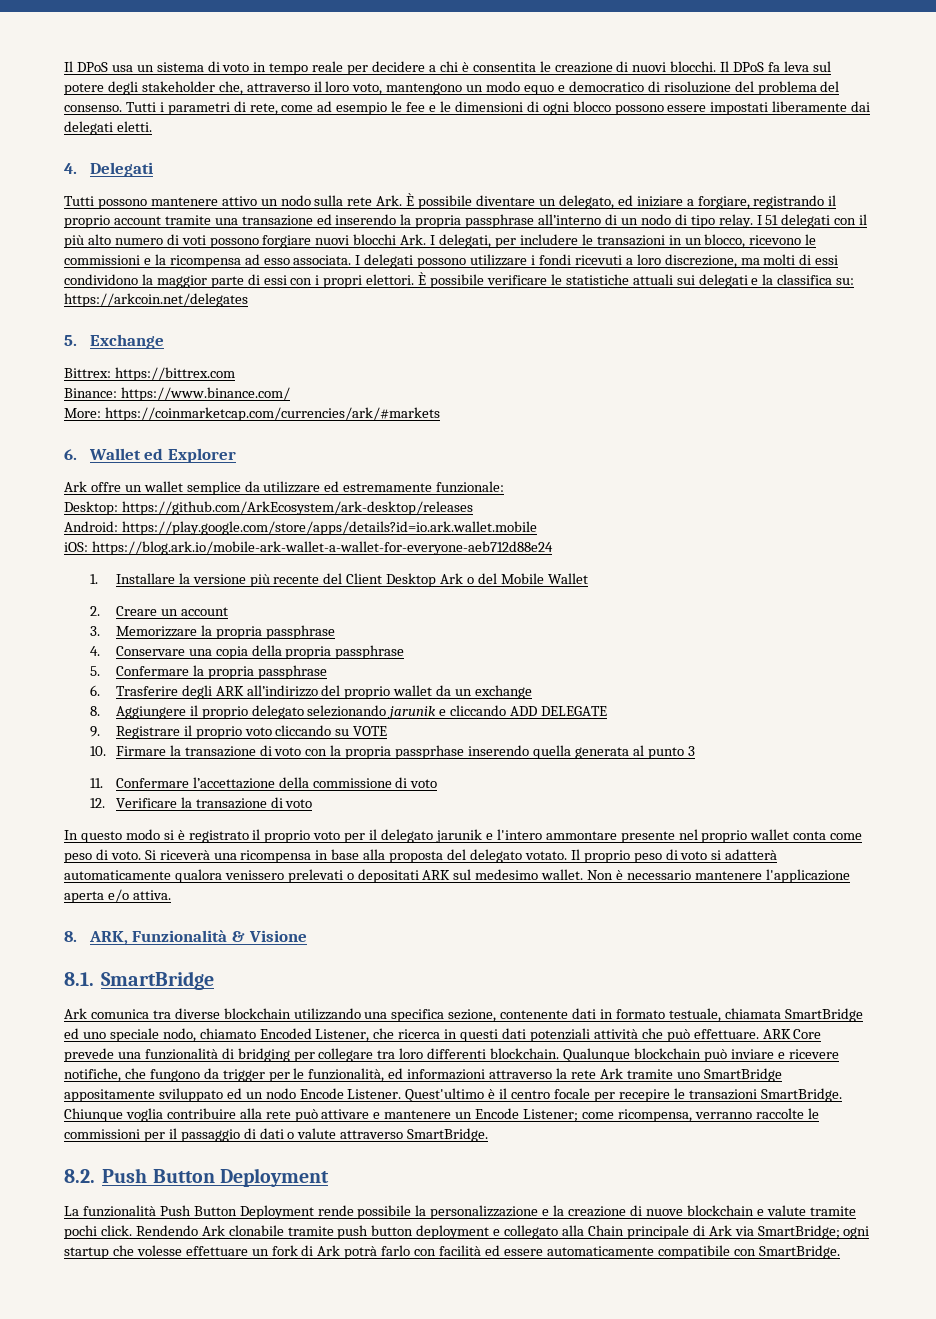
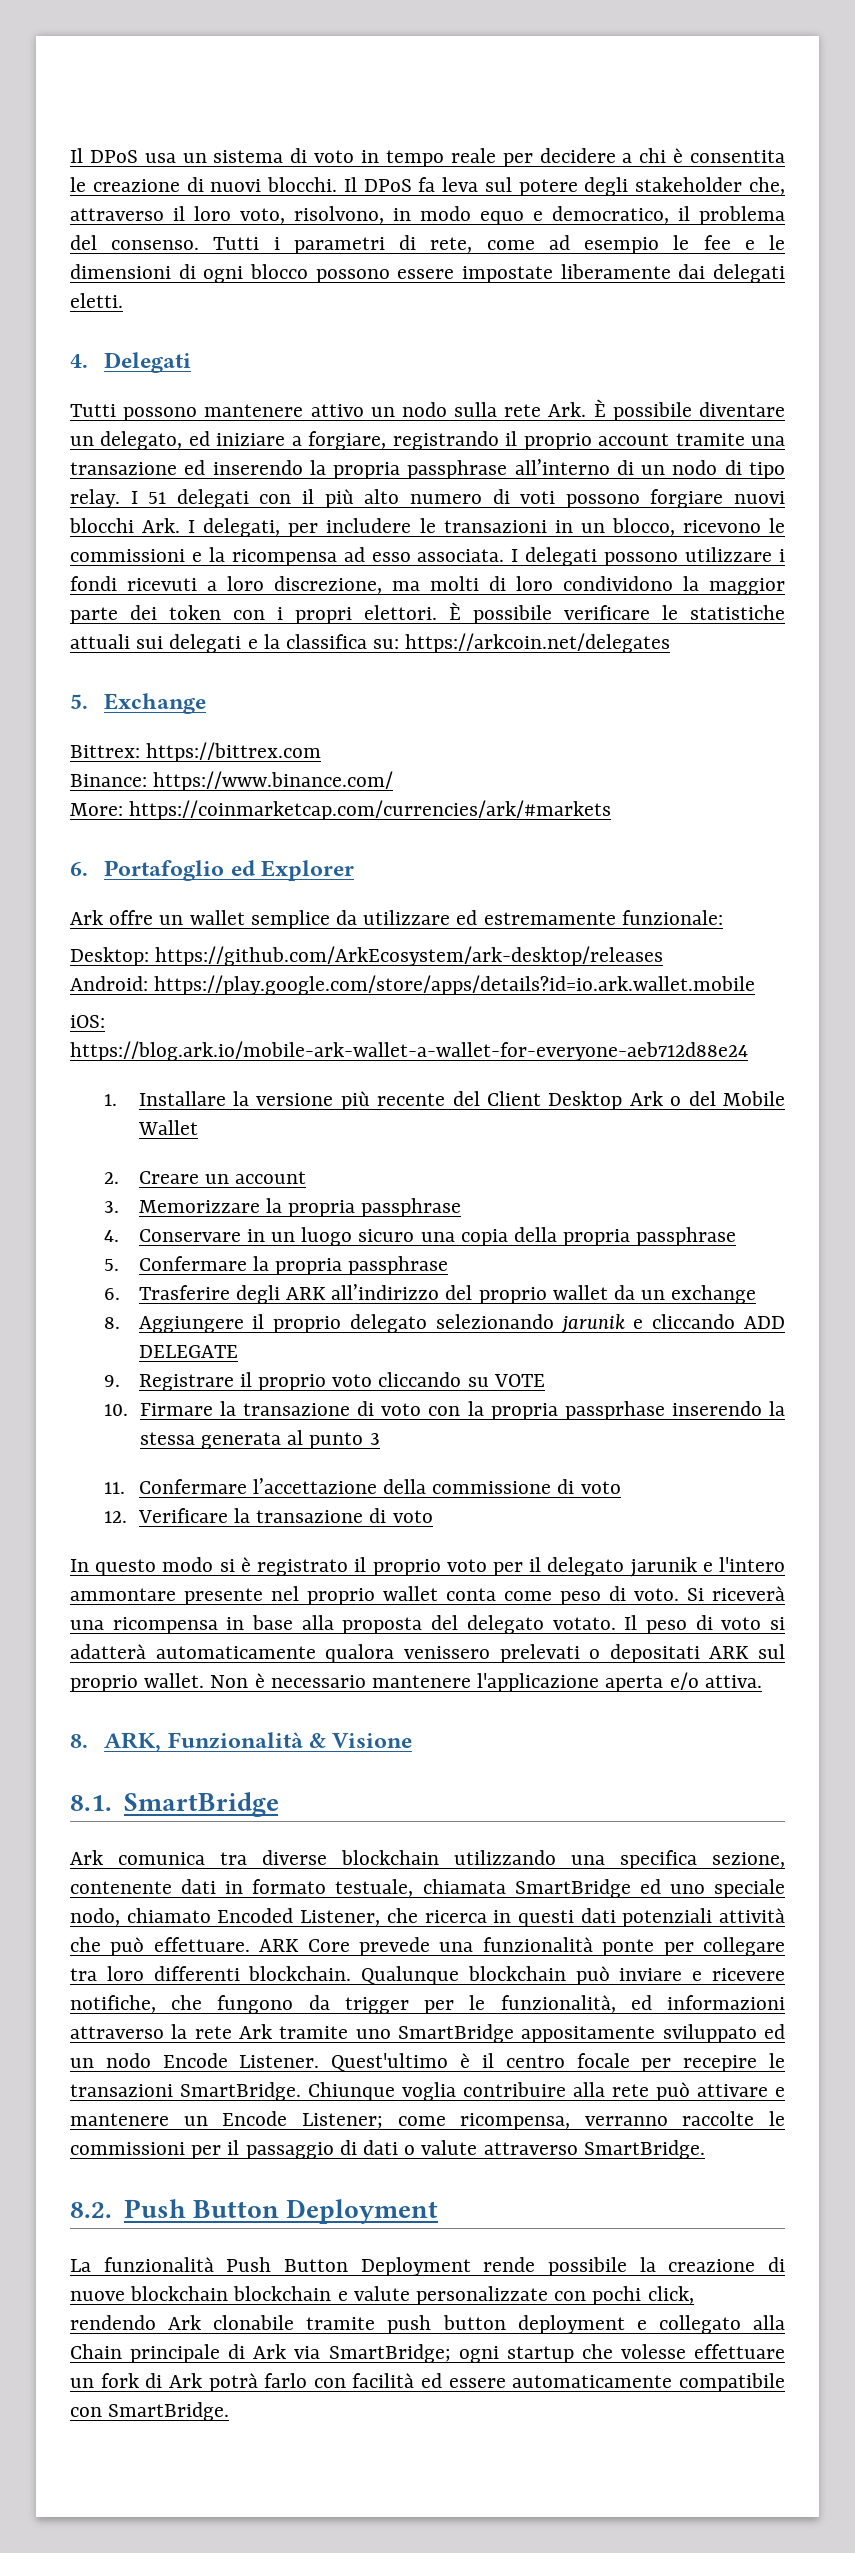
[386,83,484,95] mantengono un -> [294,206,411,224] risolvono, in
[568,81,754,93] democratico di risoluzione del -> [552,206,690,224] democratico, il
[710,102,769,115] impostati -> [462,266,553,283] impostate
[815,255,839,265] essi -> [516,576,553,591] loro
[247,274,287,285] di essi -> [130,605,221,620] dei token
[88,448,141,460] Wallet -> [104,860,225,881] Portafoglio
(185, 651) none -> [246,1227,415,1246] in un luogo sicuro
[532,745,571,759] quella -> [769,1401,785,1416] [139,1432,195,1445] la stessa
[583,850,630,863] proprio -> (638, 1622) none
[475,869,539,880] medesimo -> [70,1675,138,1692] proprio
[221,1048,290,1062] di bridging -> [602,1939,655,1956] ponte
[430,1205,565,1219] personalizzazione e la -> (656, 2264) none
(754, 1210) none -> [233,2286,332,2301] blockchain
[809,1206,856,1216] [64,1225,198,1239] tramite pochi click. Rendendo -> [416,2286,694,2305] [70,2315,156,2330] personalizzate con pochi click, rendendo

